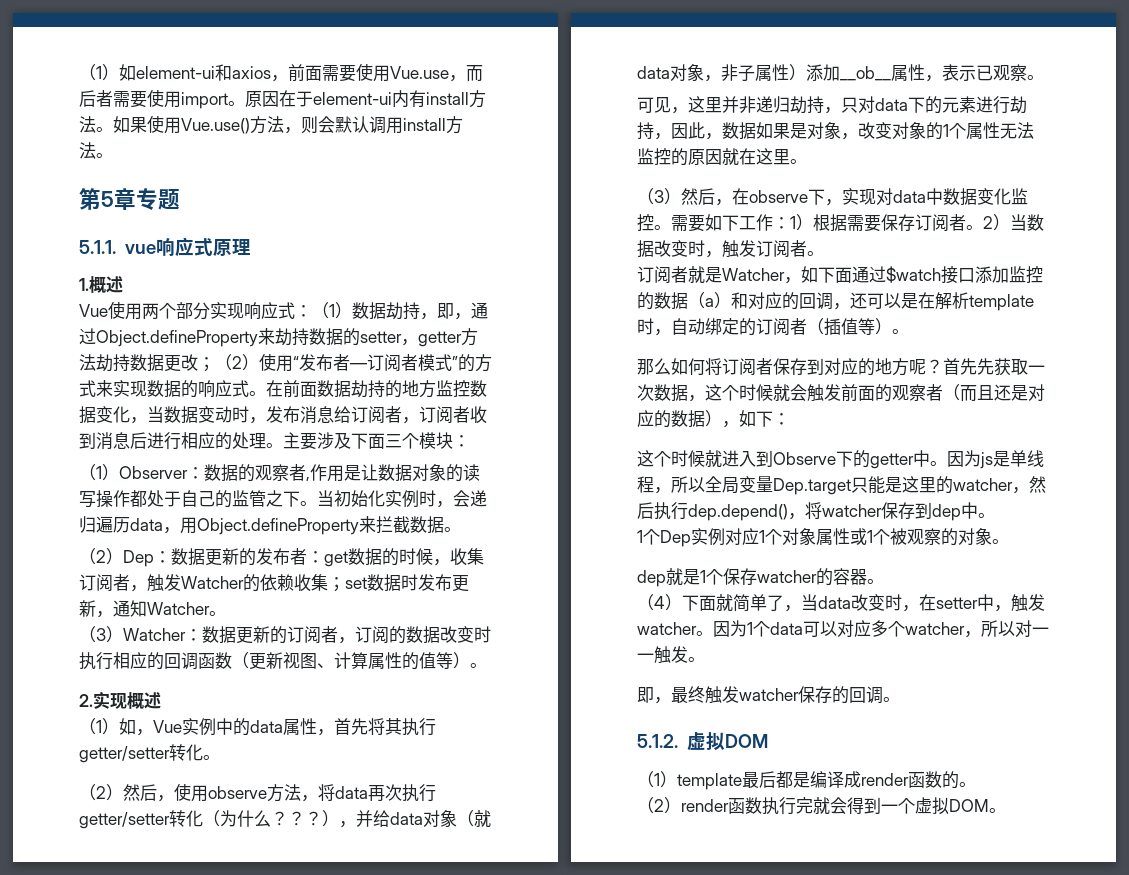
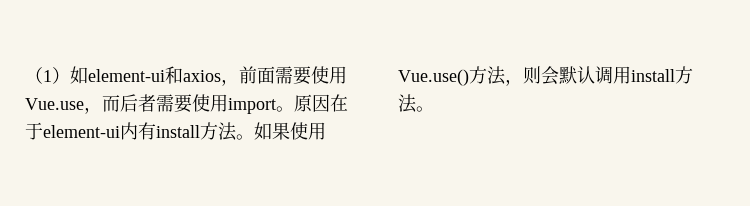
[79,188,180,210] [79,237,251,257] [79,276,123,293] [79,301,488,320] [79,328,478,347] [79,353,492,372] [79,380,487,398] [79,406,487,424] [79,432,470,450] [79,464,480,482] [79,490,487,508] [79,516,461,535] [79,548,484,567] [79,574,469,592] [79,600,226,618] [79,626,491,644] [79,652,487,670] [79,691,161,709] [79,718,436,736] [79,744,220,763] [79,783,436,802] [79,810,491,829] [637,64,1044,82] [637,96,1027,114] [637,122,1034,140] [637,148,807,166] [637,188,1028,206] [637,214,1044,232] [637,240,824,258] [637,266,1043,284] [637,292,1034,311] [637,318,909,336] [637,358,1045,376] [637,384,1045,402] [637,410,790,428] [637,450,1044,469] [637,476,1046,495] [637,502,995,521] [637,528,1009,547] [637,568,884,587] [637,594,1045,612] [637,620,1049,638] [637,646,705,664] [637,686,900,704] [637,732,768,751] [637,771,976,790] [637,797,1006,815] // 第5章专题 // 5.1.1. vue响应式原理 // 1.概述 // Vue使用两个部分实现响应式：（1）数据劫持，即，通过Object.defineProperty来劫持数据的setter，getter方法劫持数据更改；（2）使用“发布者—订阅者模式”的方式来实现数据的响应式。在前面数据劫持的地方监控数据变化，当数据变动时，发布消息给订阅者，订阅者收到消息后进行相应的处理。主要涉及下面三个模块： // （1）Observer：数据的观察者,作用是让数据对象的读写操作都处于自己的监管之下。当初始化实例时，会递归遍历data，用Object.defineProperty来拦截数据。 // （2）Dep：数据更新的发布者：get数据的时候，收集订阅者，触发Watcher的依赖收集；set数据时发布更新，通知Watcher。 // （3）Watcher：数据更新的订阅者，订阅的数据改变时执行相应的回调函数（更新视图、计算属性的值等）。 // 2.实现概述 // （1）如，Vue实例中的data属性，首先将其执行getter/setter转化。 // （2）然后，使用observe方法，将data再次执行getter/setter转化（为什么？？？），并给data对象（就data对象，非子属性）添加__ob__属性，表示已观察。 // 可见，这里并非递归劫持，只对data下的元素进行劫持，因此，数据如果是对象，改变对象的1个属性无法监控的原因就在这里。 // （3）然后，在observe下，实现对data中数据变化监控。需要如下工作：1）根据需要保存订阅者。2）当数据改变时，触发订阅者。 // 订阅者就是Watcher，如下面通过$watch接口添加监控的数据（a）和对应的回调，还可以是在解析template时，自动绑定的订阅者（插值等）。 // 那么如何将订阅者保存到对应的地方呢？首先先获取一次数据，这个时候就会触发前面的观察者（而且还是对应的数据），如下： // 这个时候就进入到Observe下的getter中。因为js是单线程，所以全局变量Dep.target只能是这里的watcher，然后执行dep.depend()，将watcher保存到dep中。 // 1个Dep实例对应1个对象属性或1个被观察的对象。 // dep就是1个保存watcher的容器。 // （4）下面就简单了，当data改变时，在setter中，触发watcher。因为1个data可以对应多个watcher，所以对一一触发。 // 即，最终触发watcher保存的回调。 // 5.1.2.虚拟DOM // （1）template最后都是编译成render函数的。 // （2）render函数执行完就会得到一个虚拟DOM。 -> (434, 109) none

